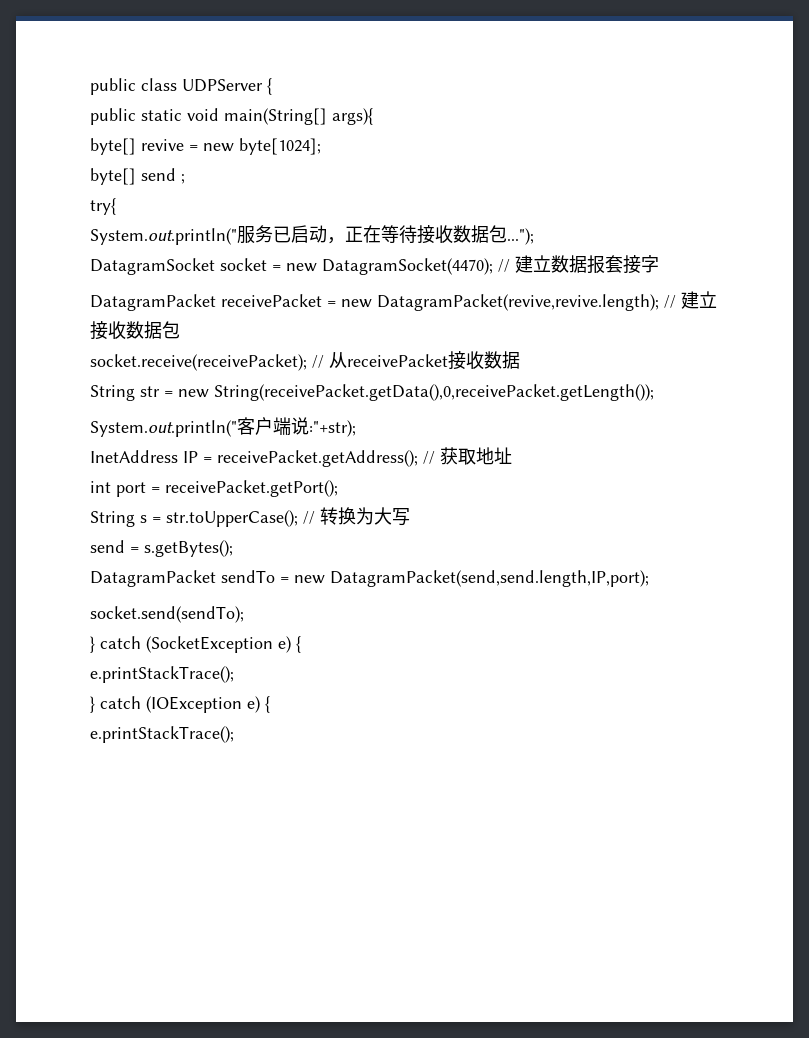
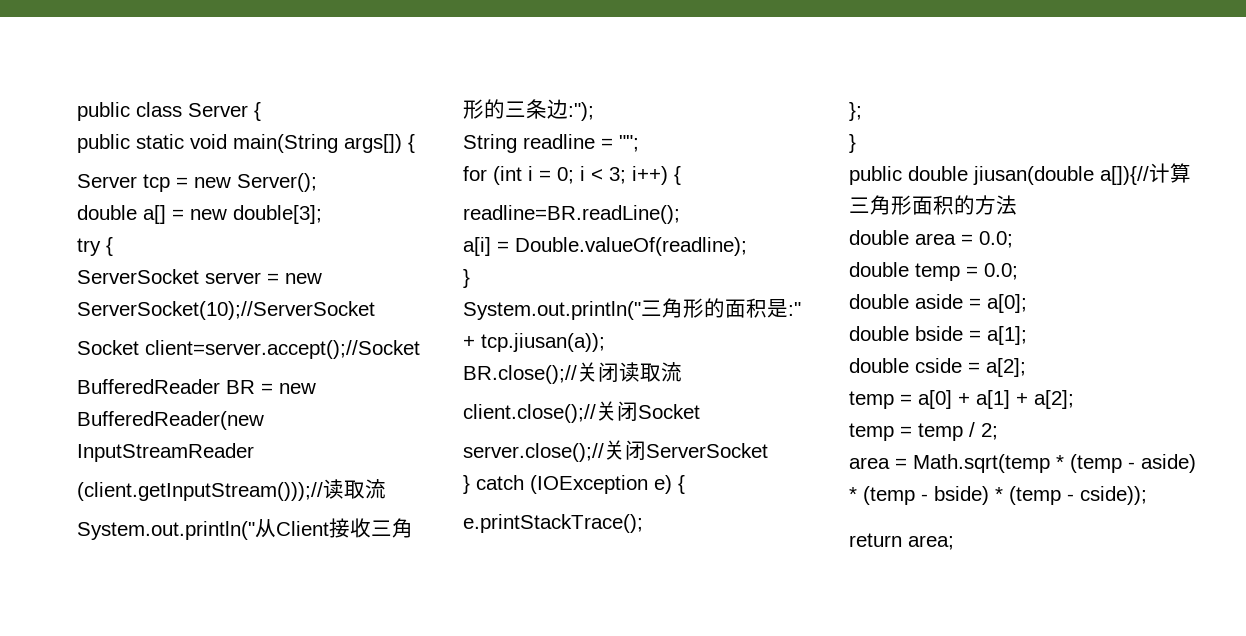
[182,79,263,92] UDPServer -> [188,103,248,117] Server
[224,108,373,125] [90,138,321,155] [90,168,185,185] [90,198,116,215] [90,225,534,245] [90,255,659,275] [90,291,717,311] [90,321,180,340] [90,351,520,371] [90,384,654,401] [90,417,356,437] [90,447,512,467] [90,480,338,497] [90,507,410,527] [90,540,233,557] [90,570,649,587] [90,606,244,623] [90,636,301,653] [90,666,234,683] main(String[] args){ // byte[] revive = new byte[1024]; // byte[] send ; // try{ // System.out.println("服务已启动，正在等待接收数据包..."); // DatagramSocket socket = new DatagramSocket(4470); // 建立数据报套接字 // DatagramPacket receivePacket = new DatagramPacket(revive,revive.length); // 建立接收数据包 // socket.receive(receivePacket); // 从receivePacket接收数据 // String str = new String(receivePacket.getData(),0,receivePacket.getLength()); // System.out.println("客户端说:"+str); // InetAddress IP = receivePacket.getAddress(); // 获取地址 // int port = receivePacket.getPort(); // String s = str.toUpperCase(); // 转换为大写 // send = s.getBytes(); // DatagramPacket sendTo = new DatagramPacket(send,send.length,IP,port); // socket.send(sendTo); // } catch (SocketException e) { // e.printStackTrace(); -> [233,134,415,153] [77,173,317,192] [77,205,322,224] [77,237,113,256] [77,269,322,284] [77,301,375,320] [77,340,420,359] [77,379,316,394] [77,411,264,430] [77,443,254,462] [77,479,386,501] [77,518,413,540] [463,99,594,121] [463,134,639,153] [463,166,681,185] [463,205,680,224] [463,237,747,256] [463,269,470,288] [463,298,801,320] [463,333,605,352] [463,362,682,384] [463,401,700,423] [463,440,768,462] main(String args[]) { // Server tcp = new Server(); // double a[] = new double[3]; // try { // ServerSocket server = new ServerSocket(10);//ServerSocket // Socket client=server.accept();//Socket // BufferedReader BR = new BufferedReader(new InputStreamReader // (client.getInputStream()));//读取流 // System.out.println("从Client接收三角形的三条边:"); // String readline = ""; // for (int i = 0; i < 3; i++) { // readline=BR.readLine(); // a[i] = Double.valueOf(readline); // } // System.out.println("三角形的面积是:" + tcp.jiusan(a)); // BR.close();//关闭读取流 // client.close();//关闭Socket // server.close();//关闭ServerSocket
(234, 734) none -> [849,102,862,121] [849,134,856,153] [849,163,1191,185] [849,195,1017,215] [849,230,1013,248] [849,262,1018,281] [849,294,1027,313] [849,326,1027,345] [849,358,1026,377] [849,390,1074,409] [849,422,998,441] [849,454,1196,473] [849,486,1147,505] [849,533,954,550] // }; // } // public double jiusan(double a[]){//计算三角形面积的方法 // double area = 0.0; // double temp = 0.0; // double aside = a[0]; // double bside = a[1]; // double cside = a[2]; // temp = a[0] + a[1] + a[2]; // temp = temp / 2; // area = Math.sqrt(temp * (temp - aside) * (temp - bside) * (temp - cside)); // return area;

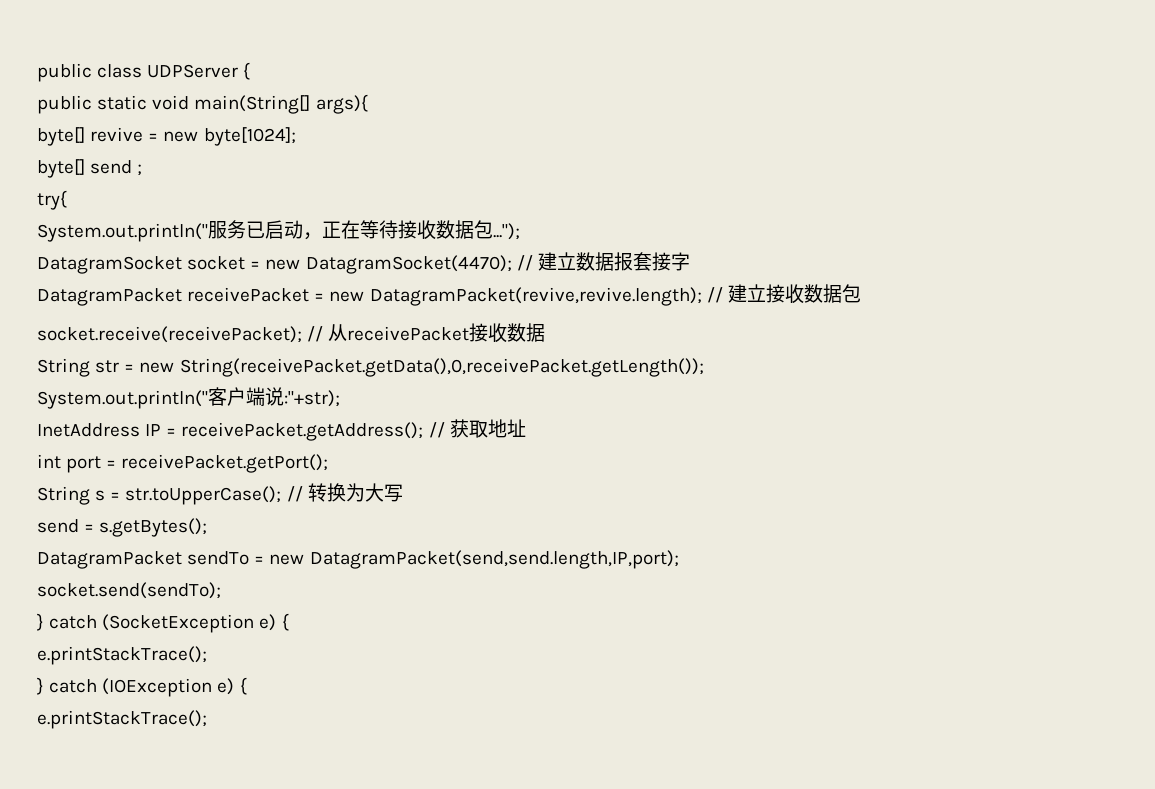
[188,103,248,117] Server -> [147,64,239,78] UDPServer
[233,134,415,153] [77,173,317,192] [77,205,322,224] [77,237,113,256] [77,269,322,284] [77,301,375,320] [77,340,420,359] [77,379,316,394] [77,411,264,430] [77,443,254,462] [77,479,386,501] [77,518,413,540] [463,99,594,121] [463,134,639,153] [463,166,681,185] [463,205,680,224] [463,237,747,256] [463,269,470,288] [463,298,801,320] [463,333,605,352] [463,362,682,384] [463,401,700,423] [463,440,768,462] main(String args[]) { // Server tcp = new Server(); // double a[] = new double[3]; // try { // ServerSocket server = new ServerSocket(10);//ServerSocket // Socket client=server.accept();//Socket // BufferedReader BR = new BufferedReader(new InputStreamReader // (client.getInputStream()));//读取流 // System.out.println("从Client接收三角形的三条边:"); // String readline = ""; // for (int i = 0; i < 3; i++) { // readline=BR.readLine(); // a[i] = Double.valueOf(readline); // } // System.out.println("三角形的面积是:" + tcp.jiusan(a)); // BR.close();//关闭读取流 // client.close();//关闭Socket // server.close();//关闭ServerSocket -> [194,94,368,114] [37,127,296,146] [37,159,143,178] [37,190,67,210] [37,220,520,242] [37,252,690,274] [37,284,861,306] [37,323,546,343] [37,358,704,377] [37,387,340,409] [37,419,526,441] [37,454,329,473] [37,483,403,505] [37,518,208,537] [37,550,679,569] [37,582,221,599] [37,613,289,633] [37,646,207,665] main(String[] args){ // byte[] revive = new byte[1024]; // byte[] send ; // try{ // System.out.println("服务已启动，正在等待接收数据包..."); // DatagramSocket socket = new DatagramSocket(4470); // 建立数据报套接字 // DatagramPacket receivePacket = new DatagramPacket(revive,revive.length); // 建立接收数据包 // socket.receive(receivePacket); // 从receivePacket接收数据 // String str = new String(receivePacket.getData(),0,receivePacket.getLength()); // System.out.println("客户端说:"+str); // InetAddress IP = receivePacket.getAddress(); // 获取地址 // int port = receivePacket.getPort(); // String s = str.toUpperCase(); // 转换为大写 // send = s.getBytes(); // DatagramPacket sendTo = new DatagramPacket(send,send.length,IP,port); // socket.send(sendTo); // } catch (SocketException e) { // e.printStackTrace();
[849,102,862,121] [849,134,856,153] [849,163,1191,185] [849,195,1017,215] [849,230,1013,248] [849,262,1018,281] [849,294,1027,313] [849,326,1027,345] [849,358,1026,377] [849,390,1074,409] [849,422,998,441] [849,454,1196,473] [849,486,1147,505] [849,533,954,550] // }; // } // public double jiusan(double a[]){//计算三角形面积的方法 // double area = 0.0; // double temp = 0.0; // double aside = a[0]; // double bside = a[1]; // double cside = a[2]; // temp = a[0] + a[1] + a[2]; // temp = temp / 2; // area = Math.sqrt(temp * (temp - aside) * (temp - bside) * (temp - cside)); // return area; -> (207, 719) none

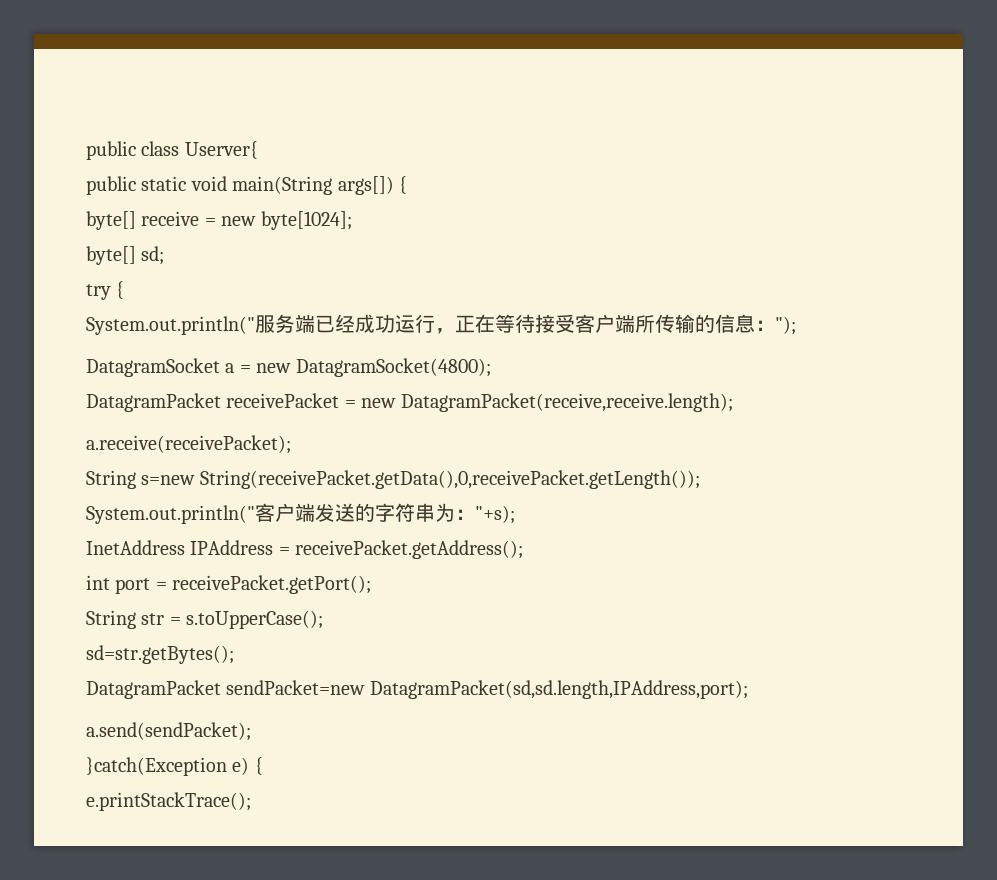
[147,62,251,80] UDPServer { -> [184,141,258,159] Userver{
[194,94,368,114] [37,127,144,146] main(String[] args){ // byte[] revive -> [232,176,407,195] [86,211,200,230] main(String args[]) { // byte[] receive
[90,160,143,176] [37,190,67,210] send ; // try{ -> [141,246,165,265] [86,281,125,300] sd; // try {
[246,220,520,240] 已启动，正在等待接收数据包..."); -> [295,314,796,335] 端已经成功运行，正在等待接受客户端所传输的信息：");
[187,252,690,274] [37,284,861,306] [37,323,546,343] [37,358,175,377] socket = new DatagramSocket(4470); // 建立数据报套接字 // DatagramPacket receivePacket = new DatagramPacket(revive,revive.length); // 建立接收数据包 // socket.receive(receivePacket); // 从receivePacket接收数据 // String str = new -> [225,358,491,377] [86,393,733,412] [86,435,291,454] [86,470,196,489] a = new DatagramSocket(4800); // DatagramPacket receivePacket = new DatagramPacket(receive,receive.length); // a.receive(receivePacket); // String s=new
[265,387,340,407] 说:"+str); -> [315,503,515,524] 发送的字符串为："+s);
[145,424,162,436] IP -> [190,540,274,555] IPAddress
[428,419,526,438] // 获取地址 -> (524, 549) none
[95,483,403,505] [37,518,208,537] [37,550,679,569] [37,582,221,599] [37,613,289,633] [37,646,207,665] [37,677,213,697] s = str.toUpperCase(); // 转换为大写 // send = s.getBytes(); // DatagramPacket sendTo = new DatagramPacket(send,send.length,IP,port); // socket.send(sendTo); // } catch (SocketException e) { // e.printStackTrace(); // } catch (IOException -> [141,610,324,629] [86,645,234,664] [86,680,748,699] [86,722,251,741] [86,757,227,776] str = s.toUpperCase(); // sd=str.getBytes(); // DatagramPacket sendPacket=new DatagramPacket(sd,sd.length,IPAddress,port); // a.send(sendPacket); // }catch(Exception

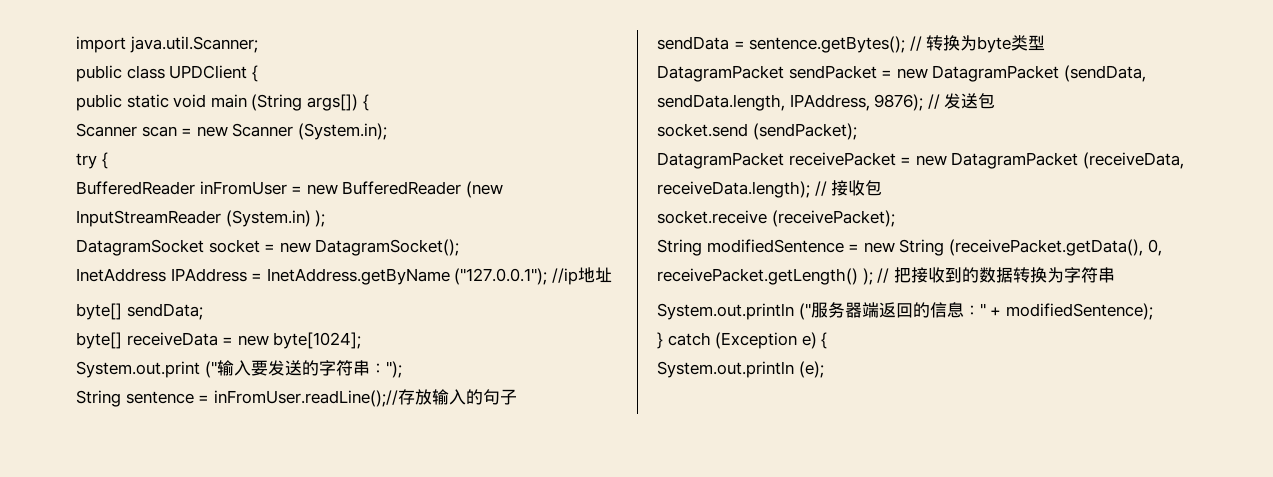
[86,141,258,160] public class Userver{ -> [76,36,258,53] [76,65,258,82] import java.util.Scanner; // public class UPDClient {
[232,176,333,195] main(String -> [210,94,303,111] main (String
[86,211,352,230] [86,246,165,265] [86,281,125,300] [86,314,796,335] [86,358,491,377] [86,393,733,412] [86,435,291,454] [86,470,700,489] [86,503,515,524] [86,540,524,559] [86,575,372,594] [86,610,324,629] [86,645,234,664] [86,680,748,699] [86,722,251,741] [86,757,227,776] byte[] receive = new byte[1024]; // byte[] sd; // try { // System.out.println("服务端已经成功运行，正在等待接受客户端所传输的信息："); // DatagramSocket a = new DatagramSocket(4800); // DatagramPacket receivePacket = new DatagramPacket(receive,receive.length); // a.receive(receivePacket); // String s=new String(receivePacket.getData(),0,receivePacket.getLength()); // System.out.println("客户端发送的字符串为："+s); // InetAddress IPAddress = receivePacket.getAddress(); // int port = receivePacket.getPort(); // String str = s.toUpperCase(); // sd=str.getBytes(); // DatagramPacket sendPacket=new DatagramPacket(sd,sd.length,IPAddress,port); // a.send(sendPacket); // }catch(Exception -> [76,123,387,140] [76,152,108,169] [76,181,503,198] [76,210,326,227] [76,239,460,256] [76,267,612,285] [76,303,203,320] [76,332,362,349] [76,360,402,378] [76,389,517,407] [657,35,1046,53] [657,65,1146,82] [657,93,996,111] [657,123,857,140] [657,152,1184,169] [657,180,883,198] [657,210,895,227] [657,239,1162,256] [657,267,1115,285] [657,302,1153,320] [657,332,798,349] Scanner scan = new Scanner (System.in); // try { // BufferedReader inFromUser = new BufferedReader (new InputStreamReader (System.in) ); // DatagramSocket socket = new DatagramSocket(); // InetAddress IPAddress = InetAddress.getByName ("127.0.0.1"); //ip地址 // byte[] sendData; // byte[] receiveData = new byte[1024]; // System.out.print ("输入要发送的字符串："); // String sentence = inFromUser.readLine();//存放输入的句子 // sendData = sentence.getBytes(); // 转换为byte类型 // DatagramPacket sendPacket = new DatagramPacket (sendData, sendData.length, IPAddress, 9876); // 发送包 // socket.send (sendPacket); // DatagramPacket receivePacket = new DatagramPacket (receiveData, receiveData.length); // 接收包 // socket.receive (receivePacket); // String modifiedSentence = new String (receivePacket.getData(), 0, receivePacket.getLength() ); // 把接收到的数据转换为字符串 // System.out.println ("服务器端返回的信息：" + modifiedSentence); // } catch (Exception
[86,792,251,811] e.printStackTrace(); -> [657,361,824,378] System.out.println (e);

